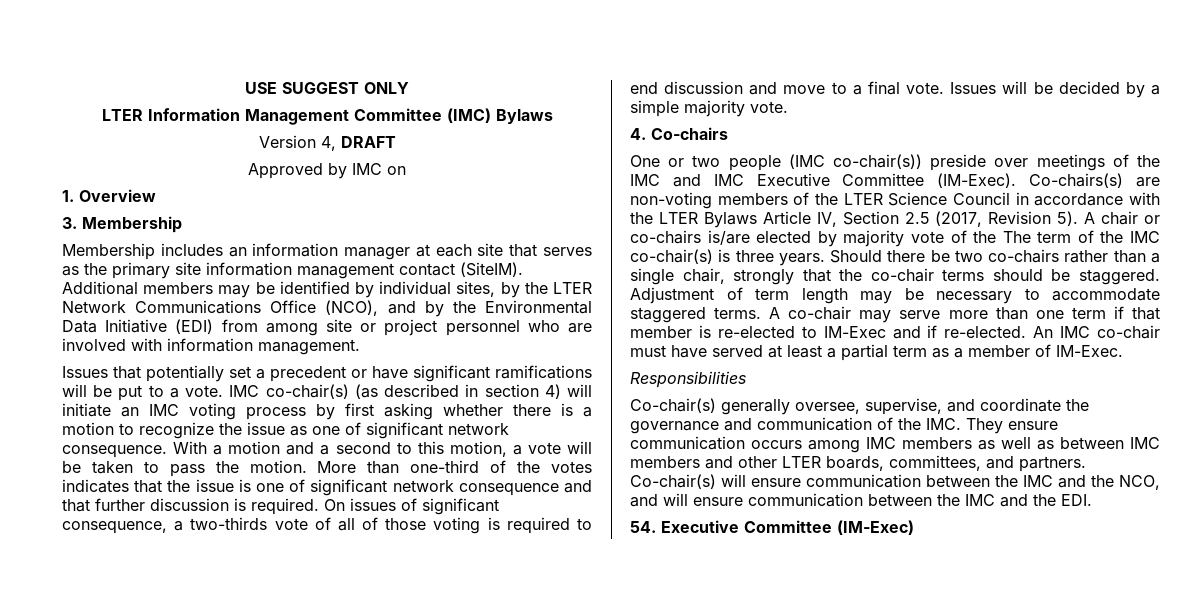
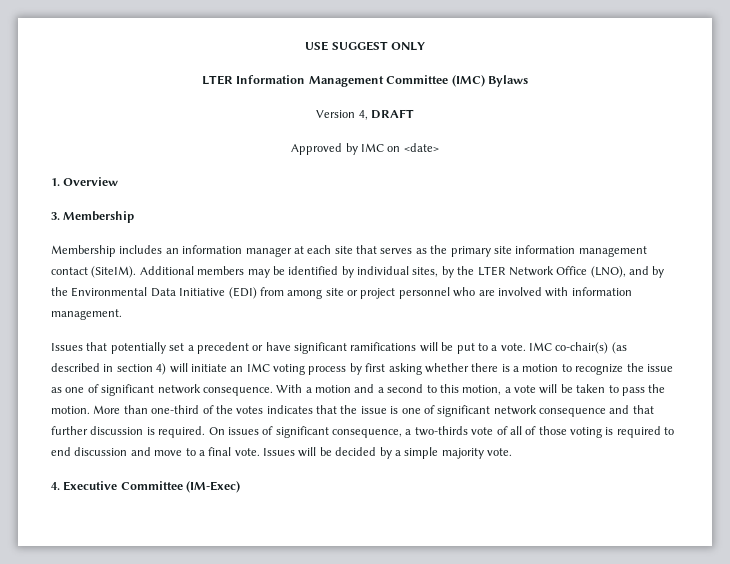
(406, 170) none -> [403,143,439,152] <date>
[135,300,379,316] Communications Office (NCO), -> [556,266,626,278] Office (LNO),
[651,127,728,140] [630,154,1160,171] [630,173,1160,188] [630,192,1160,209] [630,211,1160,228] [630,230,1160,247] [630,249,1160,266] [630,268,1160,285] [630,287,1160,304] [630,306,1160,323] [630,325,1160,339] [630,344,1123,361] [630,371,746,388] [630,398,1089,415] [630,417,1058,434] [630,436,1160,453] [630,455,1086,472] [630,474,1160,490] [630,493,1092,507] [630,521,656,533] Co-chairs // One or two people (IMC co-chair(s)) preside over meetings of the IMC and IMC Executive Committee (IM-Exec). Co-chairs(s) are non-voting members of the LTER Science Council in accordance with the LTER Bylaws Article IV, Section 2.5 (2017, Revision 5). A chair or co-chairs is/are elected by majority vote of the The term of the IMC co-chair(s) is three years. Should there be two co-chairs rather than a single chair, strongly that the co-chair terms should be staggered. Adjustment of term length may be necessary to accommodate staggered terms. A co-chair may serve more than one term if that member is re-elected to IM-Exec and if re-elected. An IMC co-chair must have served at least a partial term as a member of IM-Exec. // Responsibilities // Co-chair(s) generally oversee, supervise, and coordinate the governance and communication of the IMC. They ensure communication occurs among IMC members as well as between IMC members and other LTER boards, committees, and partners. Co-chair(s) will ensure communication between the IMC and the NCO, and will ensure communication between the IMC and the EDI. // 54. -> (60, 486) none

